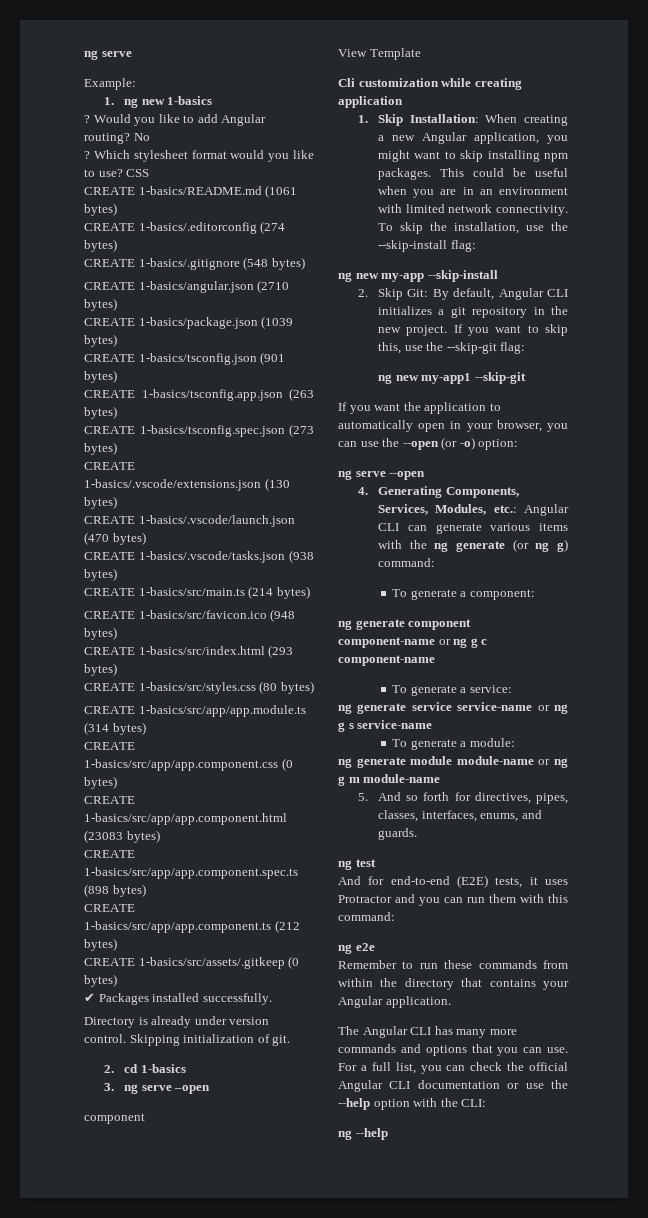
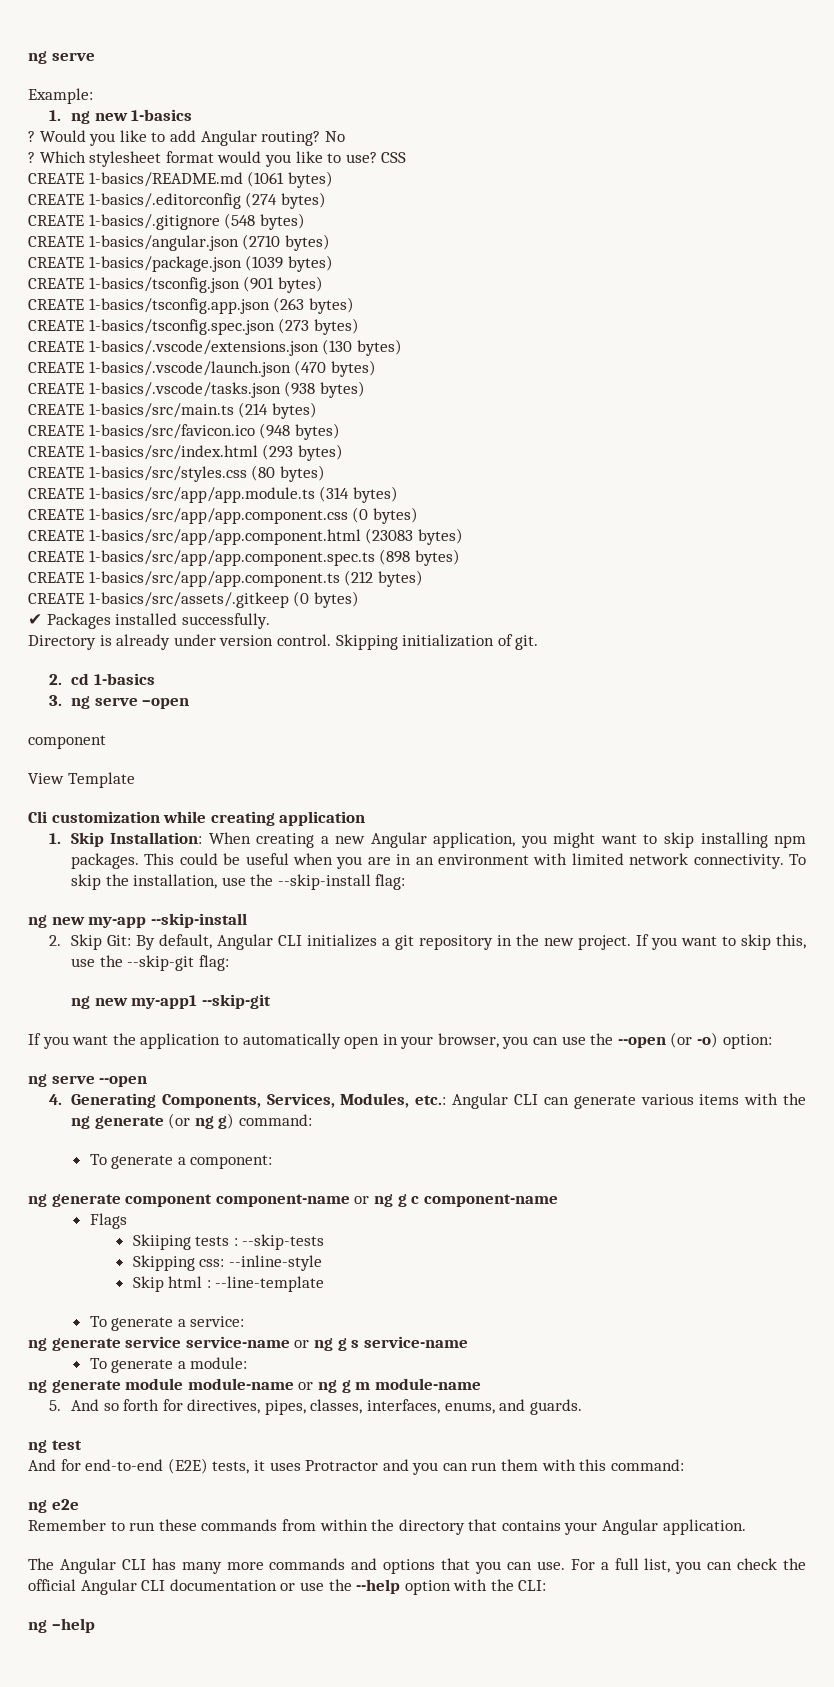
(435, 660) none -> [89,1213,127,1229] [132,1234,325,1250] [132,1255,322,1271] [132,1276,325,1292] // Flags // Skiiping tests : --skip-tests // Skipping css: --inline-style // Skip html : --line-template
[355,1128,388,1140] --help -> [51,1618,95,1633] –help

